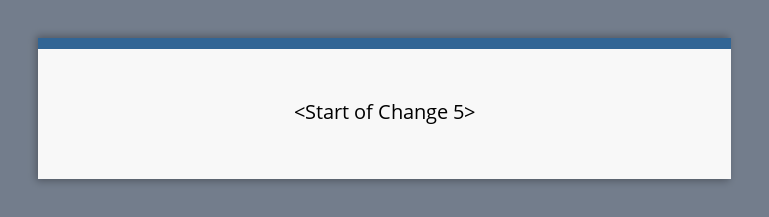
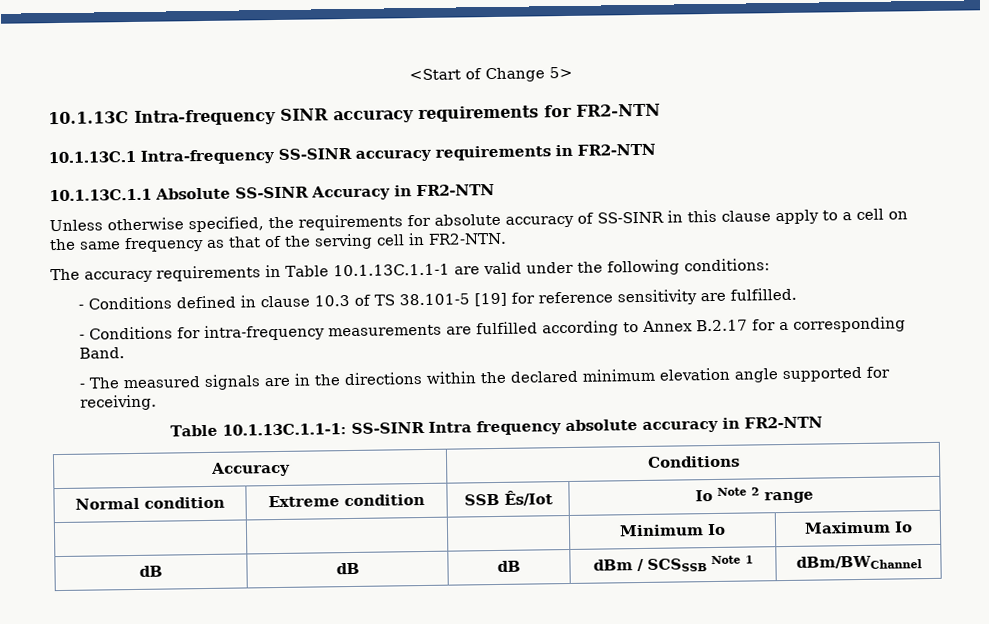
(476, 112) none -> [48,103,661,126] [48,143,656,165] [49,183,495,202] [49,208,908,233] [49,232,507,253] [50,258,770,283] [77,287,797,310] [78,316,906,342] [78,347,125,359] [78,366,890,391] [79,394,157,411] [169,416,823,437] [210,461,291,477] [647,455,740,468] [75,496,225,510] [268,493,425,508] [463,490,553,506] [695,487,814,504] [619,523,726,537] [803,521,913,534] [139,565,163,577] [335,562,360,575] [497,560,521,572] [592,555,754,572] [795,555,922,570] // 10.1.13C Intra-frequency SINR accuracy requirements for FR2-NTN // 10.1.13C.1 Intra-frequency SS-SINR accuracy requirements in FR2-NTN // 10.1.13C.1.1 Absolute SS-SINR Accuracy in FR2-NTN // Unless otherwise specified, the requirements for absolute accuracy of SS-SINR in this clause apply to a cell on the same frequency as that of the serving cell in FR2-NTN. // The accuracy requirements in Table 10.1.13C.1.1-1 are valid under the following conditions: // - Conditions defined in clause 10.3 of TS 38.101-5 [19] for reference sensitivity are fulfilled. // - Conditions for intra-frequency measurements are fulfilled according to Annex B.2.17 for a corresponding Band. // - The measured signals are in the directions within the declared minimum elevation angle supported for receiving. // Table 10.1.13C.1.1-1: SS-SINR Intra frequency absolute accuracy in FR2-NTN // Accuracy | Conditions // Normal condition | Extreme condition | SSB Ês/Iot | Io Note 2 range // | | | Minimum Io | Maximum Io // dB | dB | dB | dBm / SCSSSB Note 1 | dBm/BWChannel

